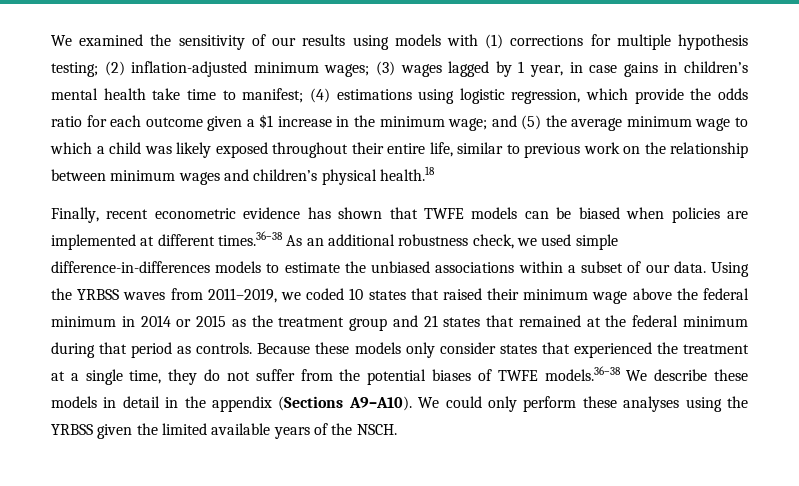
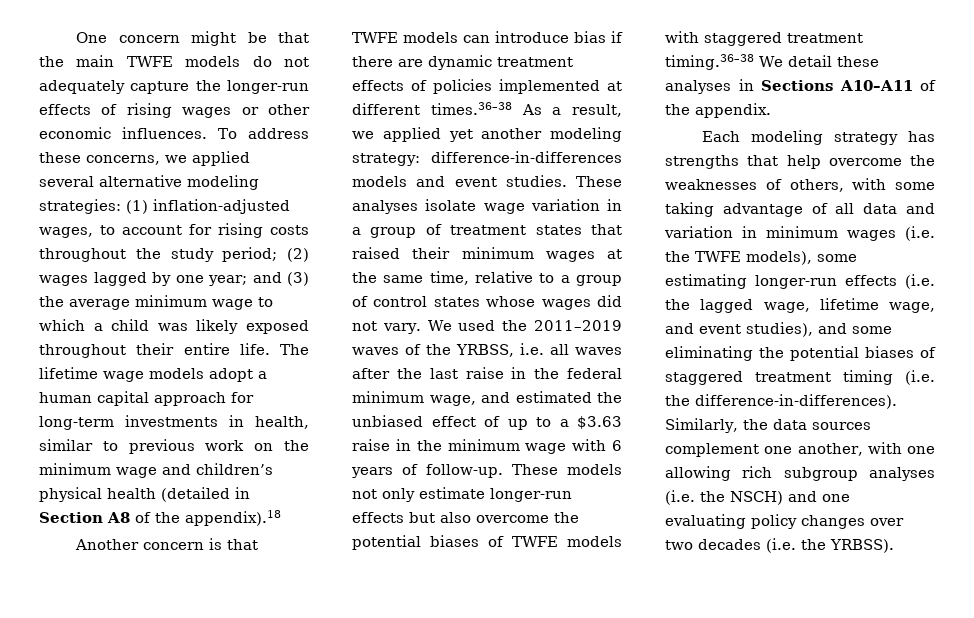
[51,34,748,50] [51,61,749,77] [51,88,748,104] [51,114,542,131] We examined the sensitivity of our results using models with (1) corrections for multiple hypothesis testing; (2) inflation-adjusted minimum wages; (3) wages lagged by 1 year, in case gains in children’s mental health take time to manifest; (4) estimations using logistic regression, which provide the odds ratio for each outcome given a $1 increase in the minimum wage; and (5) -> [76,31,309,46] [39,55,309,67] [39,80,309,94] [39,103,310,118] [39,127,309,139] [39,151,250,166] [39,175,259,190] [39,199,290,214] [39,223,309,238] [39,247,309,262] [39,272,309,286] One concern might be that the main TWFE models do not adequately capture the longer-run effects of rising wages or other economic influences. To address these concerns, we applied several alternative modeling strategies: (1) inflation-adjusted wages, to account for rising costs throughout the study period; (2) wages lagged by one year; and (3)
[429,142,453,157] life, -> [239,343,309,355] [39,367,267,382] [39,391,254,406] [39,415,309,430] life. The lifetime wage models adopt a human capital approach for long-term investments in health,
[670,142,748,158] [51,166,435,185] [51,207,749,223] relationship between minimum wages and children’s physical health.18 // Finally, recent econometric evidence has shown that TWFE models can be biased when policies are -> [39,463,273,478] [39,487,250,502] [39,510,281,526] [75,538,259,550] [352,31,623,43] [352,55,573,70] [352,79,492,94] minimum wage and children’s physical health (detailed in Section A8 of the appendix).18 // Another concern is that TWFE models can introduce bias if there are dynamic treatment effects of policies
[306,234,618,250] [51,261,750,277] [51,288,364,303] an additional robustness check, we used simple difference-in-differences models to estimate the unbiased associations within a subset of our data. Using the YRBSS waves from 2011–2019, we coded 10 -> [552,104,622,117] [352,127,622,142] [352,151,622,166] [352,175,622,187] [352,199,622,214] [352,224,527,238] a result, we applied yet another modeling strategy: difference-in-differences models and event studies. These analyses isolate wage variation in a group of treatment
[592,288,749,304] [51,315,748,331] [51,342,749,358] [51,369,333,385] wage above the federal minimum in 2014 or 2015 as the treatment group and 21 states that remained at the federal minimum during that period as controls. Because these models only consider states that experienced the treatment at a single time, they do not suffer from -> [545,249,622,262] [352,271,622,286] [352,295,622,310] [352,320,622,334] [352,343,622,357] [352,367,622,379] [352,391,622,406] [352,415,622,430] [352,439,622,454] [351,464,622,478] [352,487,572,502] [352,512,549,523] wages at the same time, relative to a group of control states whose wages did not vary. We used the 2011–2019 waves of the YRBSS, i.e. all waves after the last raise in the federal minimum wage, and estimated the unbiased effect of up to a $3.63 raise in the minimum wage with 6 years of follow-up. These models not only estimate longer-run effects but also overcome
[544,366,748,381] [51,396,748,412] [51,423,397,439] models.36–38 We describe these models in detail in the appendix (Sections A9–A10). We could only perform these analyses using the YRBSS given the limited available years of the NSCH. -> [567,536,622,547] [665,31,863,46] [665,54,879,70] [665,79,936,94] [665,103,771,118] [702,130,935,145] [665,155,935,169] [665,178,935,192] [665,202,935,217] [664,226,935,241] [665,251,857,265] [665,274,935,289] [665,298,935,313] [665,322,892,337] [665,346,936,361] [665,370,935,385] [665,394,897,409] [665,418,871,433] [665,442,935,457] [665,466,935,481] [665,490,850,505] [665,514,904,529] [665,538,894,553] models with staggered treatment timing.36–38 We detail these analyses in Sections A10–A11 of the appendix. // Each modeling strategy has strengths that help overcome the weaknesses of others, with some taking advantage of all data and variation in minimum wages (i.e. the TWFE models), some estimating longer-run effects (i.e. the lagged wage, lifetime wage, and event studies), and some eliminating the potential biases of staggered treatment timing (i.e. the difference-in-differences). Similarly, the data sources complement one another, with one allowing rich subgroup analyses (i.e. the NSCH) and one evaluating policy changes over two decades (i.e. the YRBSS).

